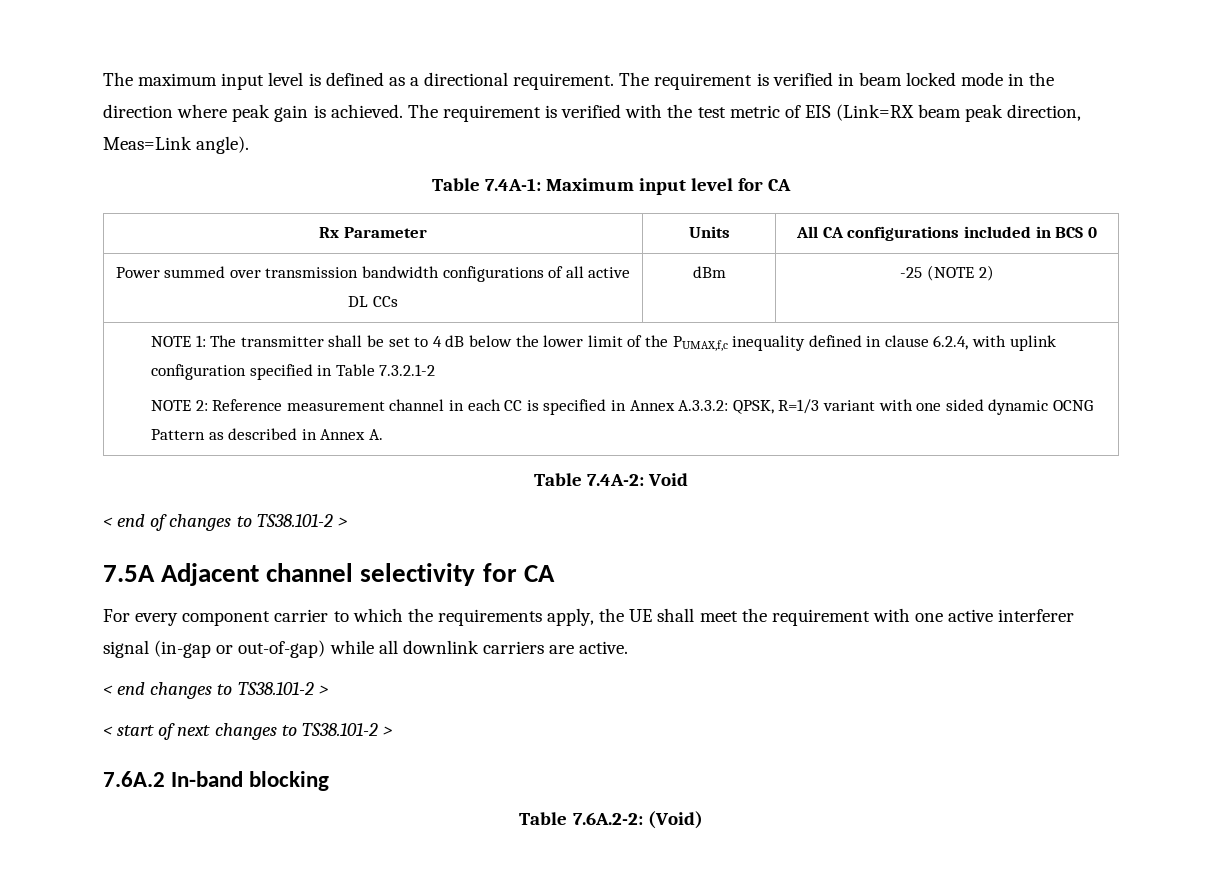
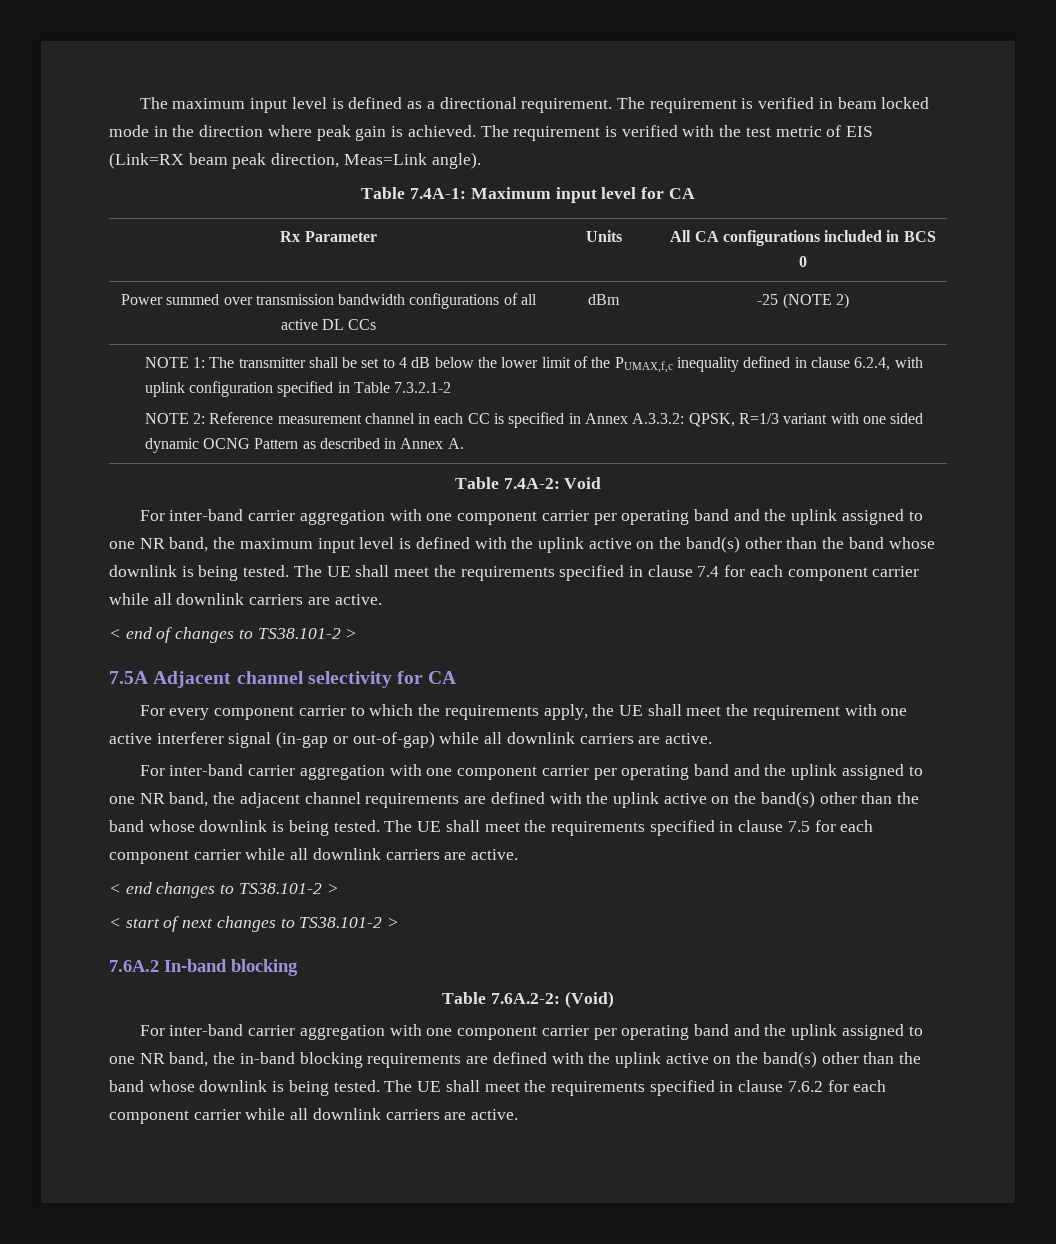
(689, 479) none -> [139,509,923,525] [109,536,935,553] [109,565,920,581] [109,593,382,605] // For inter-band carrier aggregation with one component carrier per operating band and the uplink assigned to one NR band, the maximum input level is defined with the uplink active on the band(s) other than the band whose downlink is being tested. The UE shall meet the requirements specified in clause 7.4 for each component carrier while all downlink carriers are active.
(629, 647) none -> [139,764,923,780] [109,791,920,808] [109,820,874,836] [109,848,519,864] // For inter-band carrier aggregation with one component carrier per operating band and the uplink assigned to one NR band, the adjacent channel requirements are defined with the uplink active on the band(s) other than the band whose downlink is being tested. The UE shall meet the requirements specified in clause 7.5 for each component carrier while all downlink carriers are active.
(703, 820) none -> [139,1024,923,1040] [109,1051,922,1068] [109,1080,887,1096] [109,1108,519,1124] // For inter-band carrier aggregation with one component carrier per operating band and the uplink assigned to one NR band, the in-band blocking requirements are defined with the uplink active on the band(s) other than the band whose downlink is being tested. The UE shall meet the requirements specified in clause 7.6.2 for each component carrier while all downlink carriers are active.

